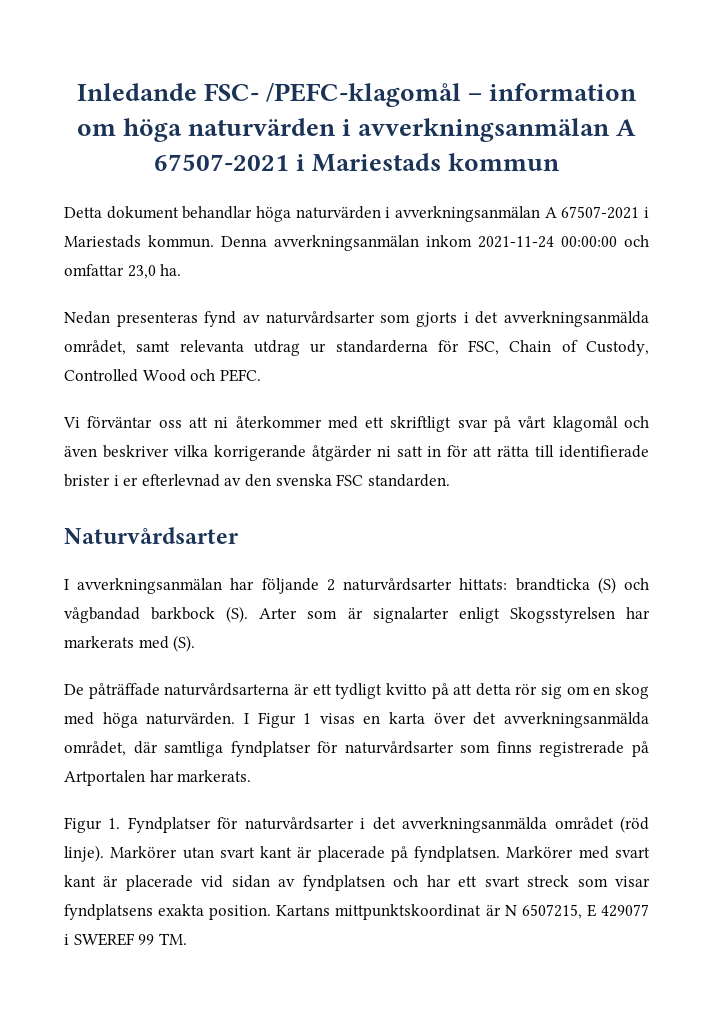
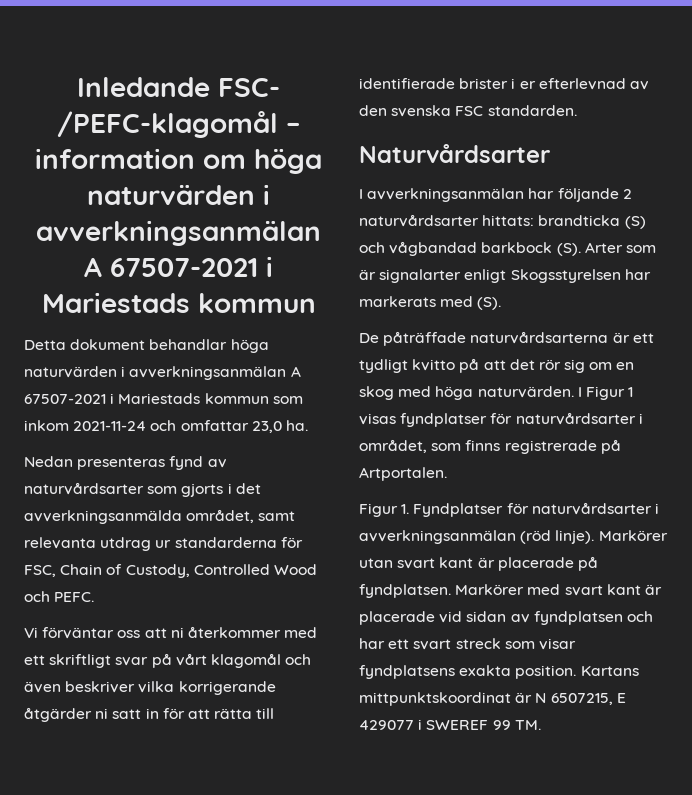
[148,235,419,251] kommun. Denna avverkningsanmälan -> [204,393,303,404] kommun som
[561,236,617,247] 00:00:00 -> (147, 426) none
[475,683,511,696] detta -> [509,359,535,370] det
[363,712,649,728] [64,741,224,757] en karta över det avverkningsanmälda området, där samtliga -> (396, 419) none
(454, 747) none -> [638,413,643,424] [359,439,427,453] i området,
[64,770,252,786] Artportalen har markerats. -> [359,467,447,481] Artportalen.
[372,817,614,833] det avverkningsanmälda området -> [359,530,516,544] avverkningsanmälan

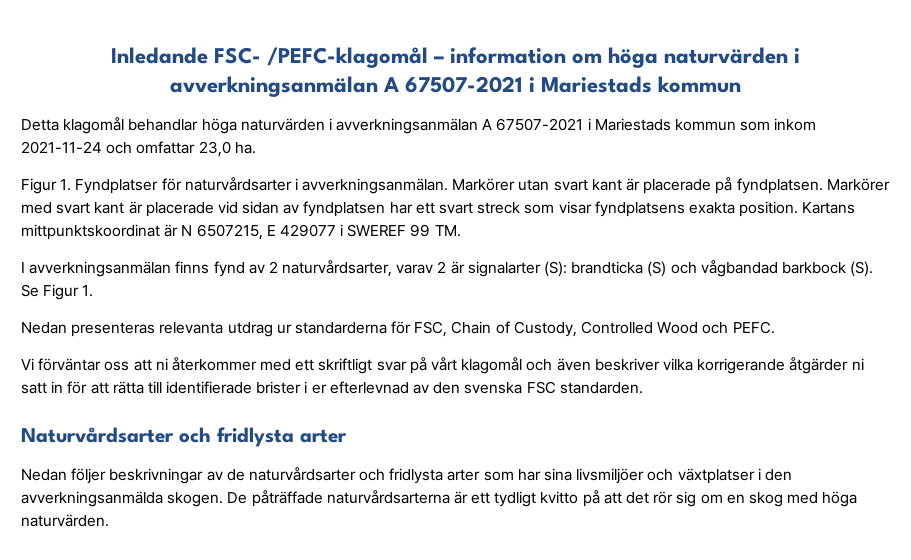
[70,339,146,350] dokument -> [63,117,125,134] klagomål
[24,456,227,470] [24,482,261,497] [24,509,296,524] Nedan presenteras fynd av naturvårdsarter som gjorts i det avverkningsanmälda området, samt -> [21,177,890,194] [21,201,856,217] [21,224,461,240] [21,260,874,277] [21,284,94,300] [21,322,156,337] Figur 1. Fyndplatser för naturvårdsarter i avverkningsanmälan. Markörer utan svart kant är placerade på fyndplatsen. Markörer med svart kant är placerade vid sidan av fyndplatsen har ett svart streck som visar fyndplatsens exakta position. Kartans mittpunktskoordinat är N 6507215, E 429077 i SWEREF 99 TM. // I avverkningsanmälan finns fynd av 2 naturvårdsarter, varav 2 är signalarter (S): brandticka (S) och vågbandad barkbock (S). Se Figur 1. // Nedan presenteras
[359,188,632,202] [359,214,646,229] [359,241,656,256] [359,269,651,283] [359,296,502,310] // I avverkningsanmälan har följande 2 naturvårdsarter hittats: brandticka (S) och vågbandad barkbock (S). Arter som är signalarter enligt Skogsstyrelsen har markerats med (S). // -> [179,427,347,447] [21,467,792,484] [21,491,224,507] och fridlysta arter // Nedan följer beskrivningar av de naturvårdsarter och fridlysta arter som har sina livsmiljöer och växtplatser i den avverkningsanmälda skogen.
[577,386,634,400] [359,412,643,427] [359,439,621,454] [359,467,447,481] [359,502,659,517] [359,530,668,544] [359,556,598,571] [359,584,662,598] [359,611,653,625] [359,638,576,650] [359,665,639,679] [359,692,626,706] [359,719,541,730] I Figur 1 visas fyndplatser för naturvårdsarter i området, som finns registrerade på Artportalen. // Figur 1. Fyndplatser för naturvårdsarter i avverkningsanmälan (röd linje). Markörer utan svart kant är placerade på fyndplatsen. Markörer med svart kant är placerade vid sidan av fyndplatsen och har ett svart streck som visar fyndplatsens exakta position. Kartans mittpunktskoordinat är N 6507215, E 429077 i SWEREF 99 TM. -> (109, 520) none

